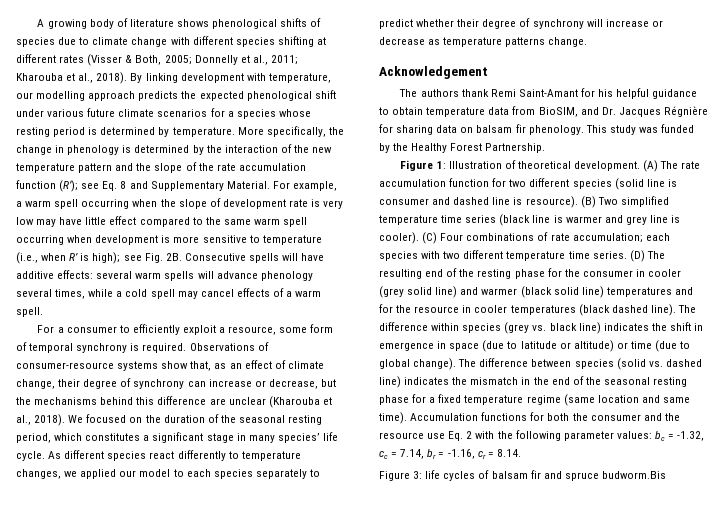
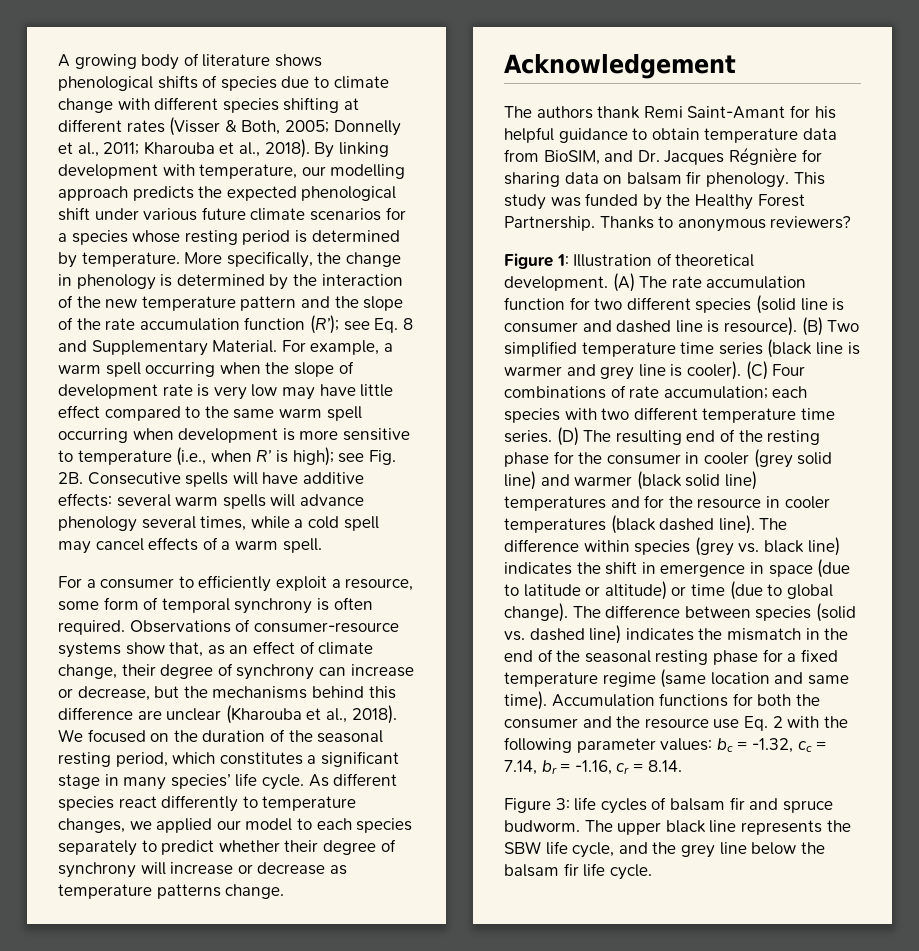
(140, 347) none -> [333,597,373,610] often
(546, 148) none -> [599,216,852,232] Thanks to anonymous reviewers?
[601,471,666,479] budworm.Bis -> [504,820,851,835] [504,841,825,858] [504,863,652,880] budworm. The upper black line represents the SBW life cycle, and the grey line below the balsam fir life cycle.

